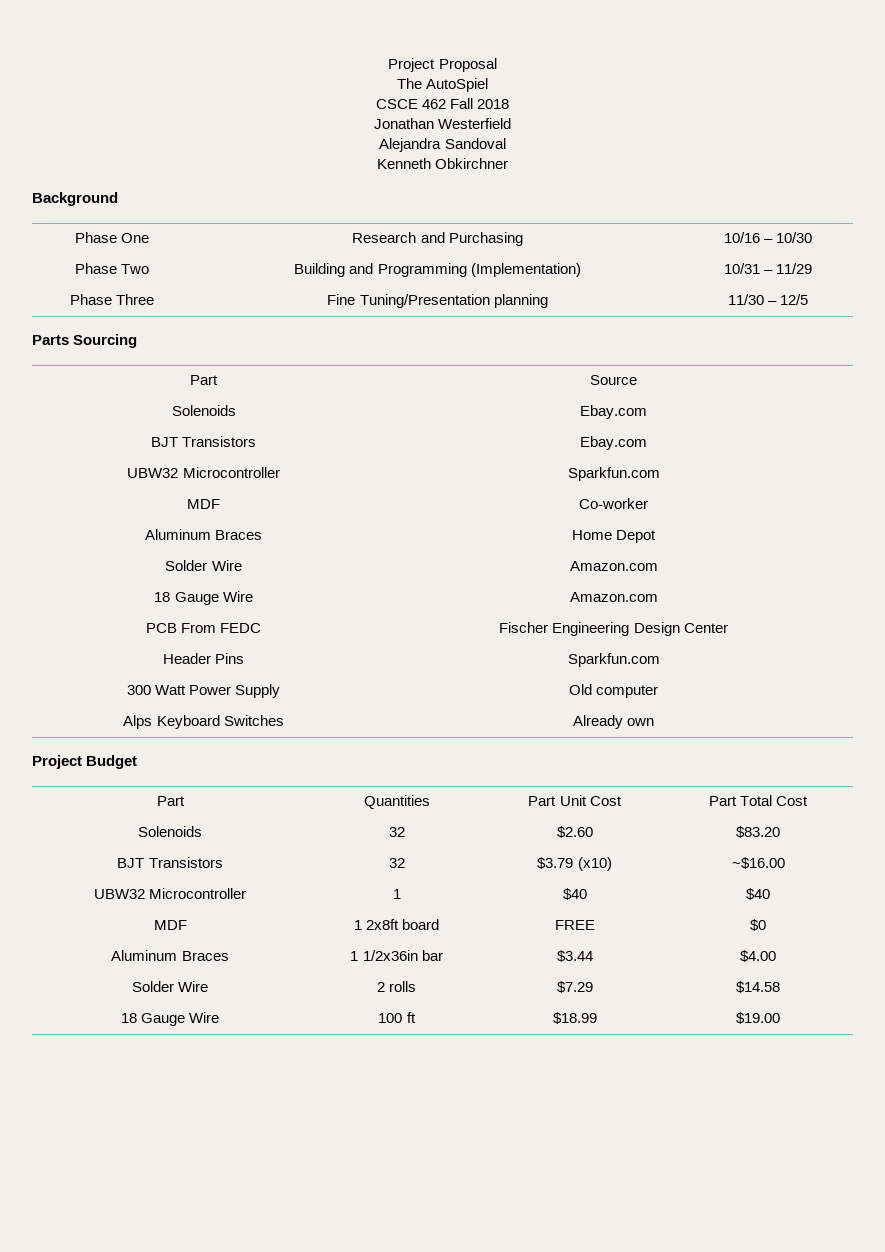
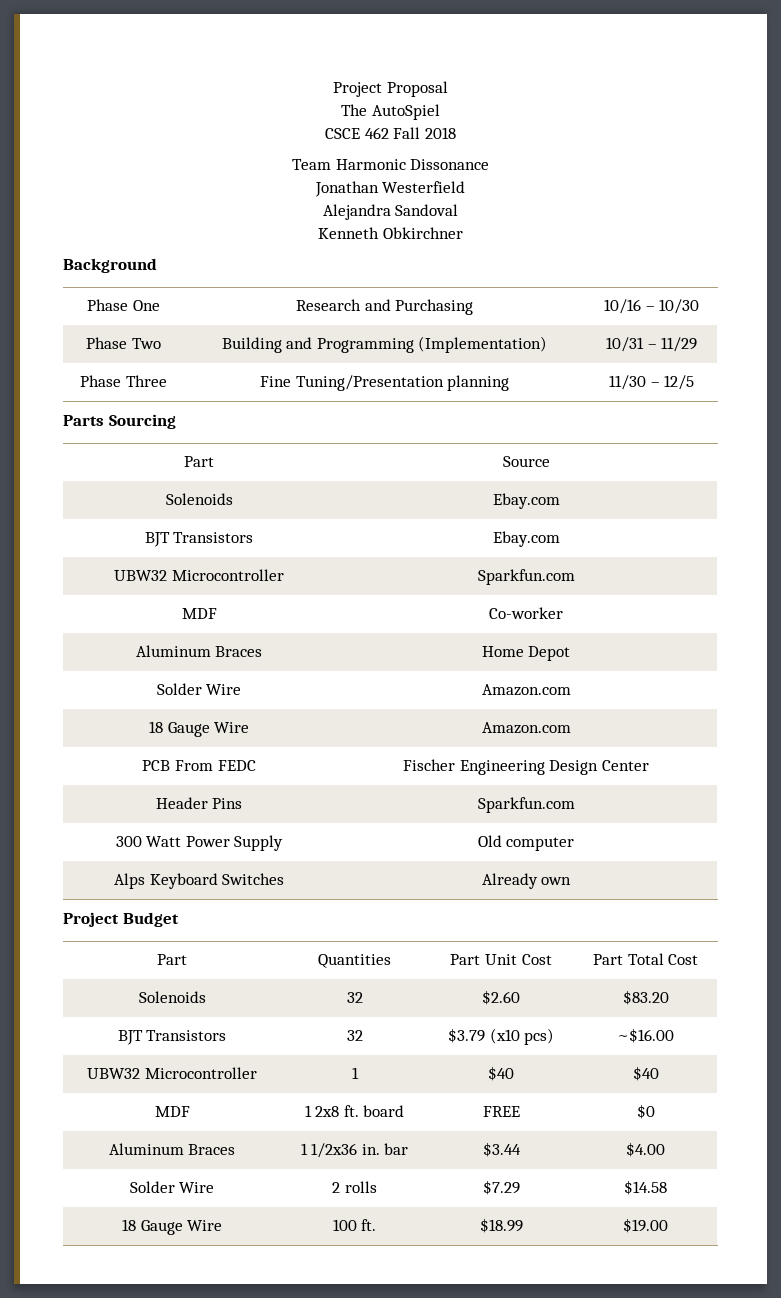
(510, 104) none -> [291,159,490,170] // Team Harmonic Dissonance
[577,857,612,871] (x10) -> [489,1028,555,1045] (x10 pcs)
[366,919,399,930] 2x8ft -> [315,1105,359,1117] 2x8 ft.
[362,950,418,961] 1/2x36in -> [311,1143,380,1158] 1/2x36 in.
[406,1012,416,1023] ft -> [361,1219,377,1231] ft.

